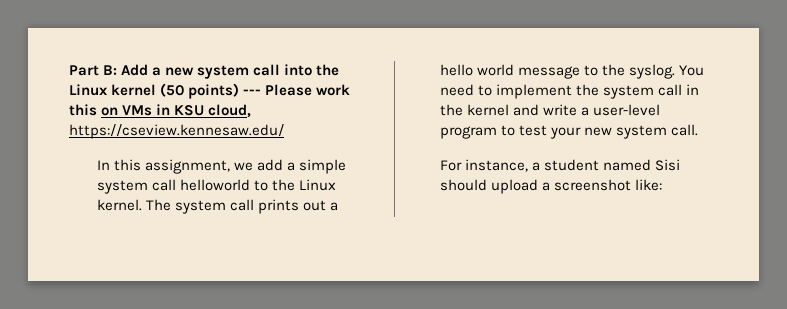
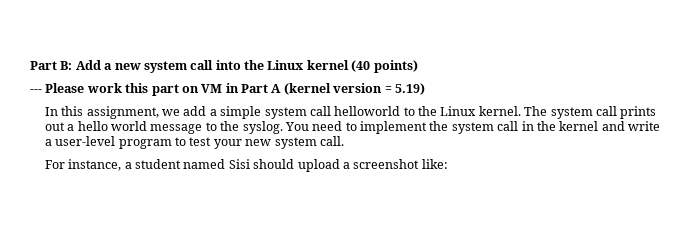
[160,83,185,97] (50 -> [351,60,371,72] (40
(240, 91) none -> (418, 66) //
[101,104,252,118] [69,124,284,139] on VMs in KSU cloud, https://cseview.kennesaw.edu/ -> [151,83,425,96] part on VM in Part A (kernel version = 5.19)

